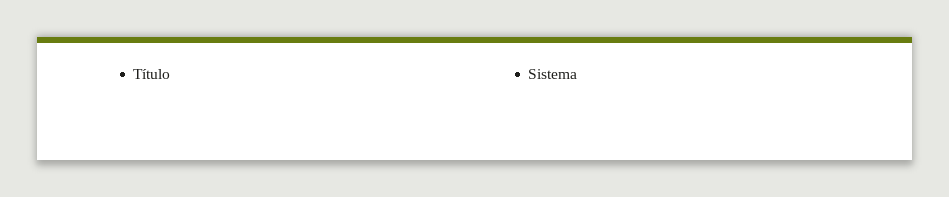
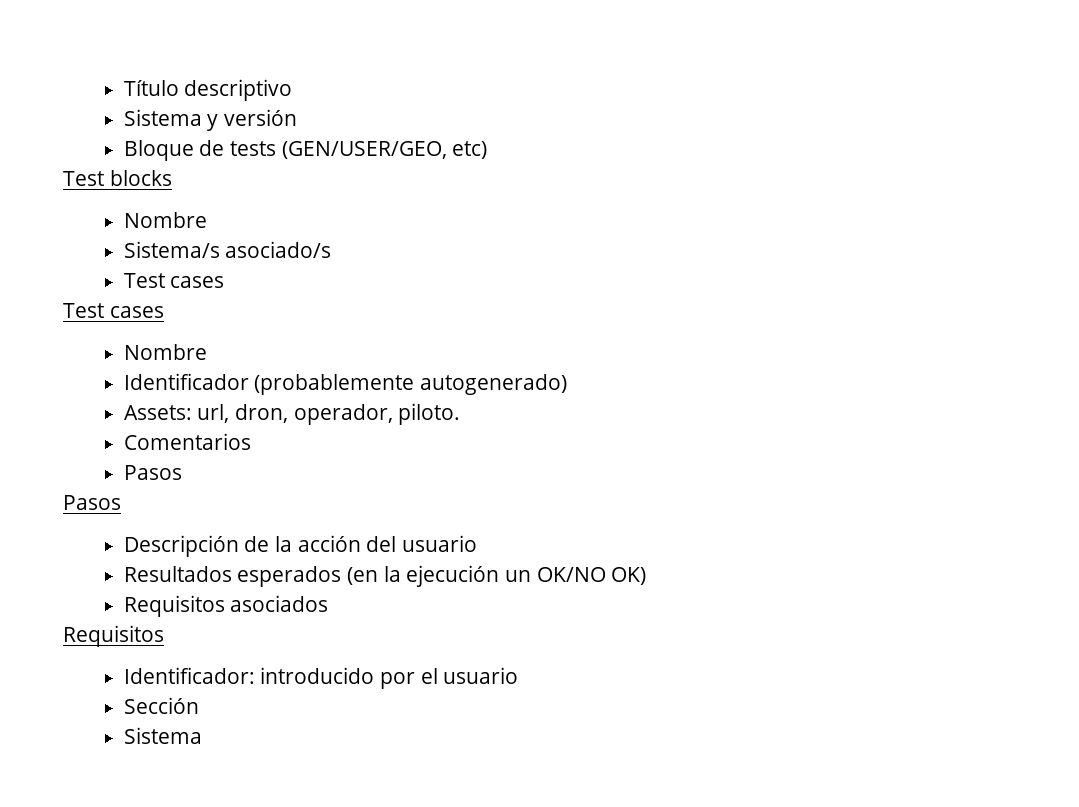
(171, 74) none -> [184,79,293,101] [123,109,297,131] [123,140,488,161] [63,170,172,186] [123,212,207,228] [123,241,332,258] [123,273,225,288] [63,303,164,318] [123,344,207,360] [123,373,567,395] [123,403,461,425] [123,433,251,450] [123,465,182,480] [63,495,121,510] [123,535,477,557] [123,565,647,587] [123,595,329,617] [63,625,164,647] [123,667,519,689] [123,697,199,714] descriptivo // Sistema y versión // Bloque de tests (GEN/USER/GEO, etc) // Test blocks // Nombre // Sistema/s asociado/s // Test cases // Test cases // Nombre // Identificador (probablemente autogenerado) // Assets: url, dron, operador, piloto. // Comentarios // Pasos // Pasos // Descripción de la acción del usuario // Resultados esperados (en la ejecución un OK/NO OK) // Requisitos asociados // Requisitos // Identificador: introducido por el usuario // Sección

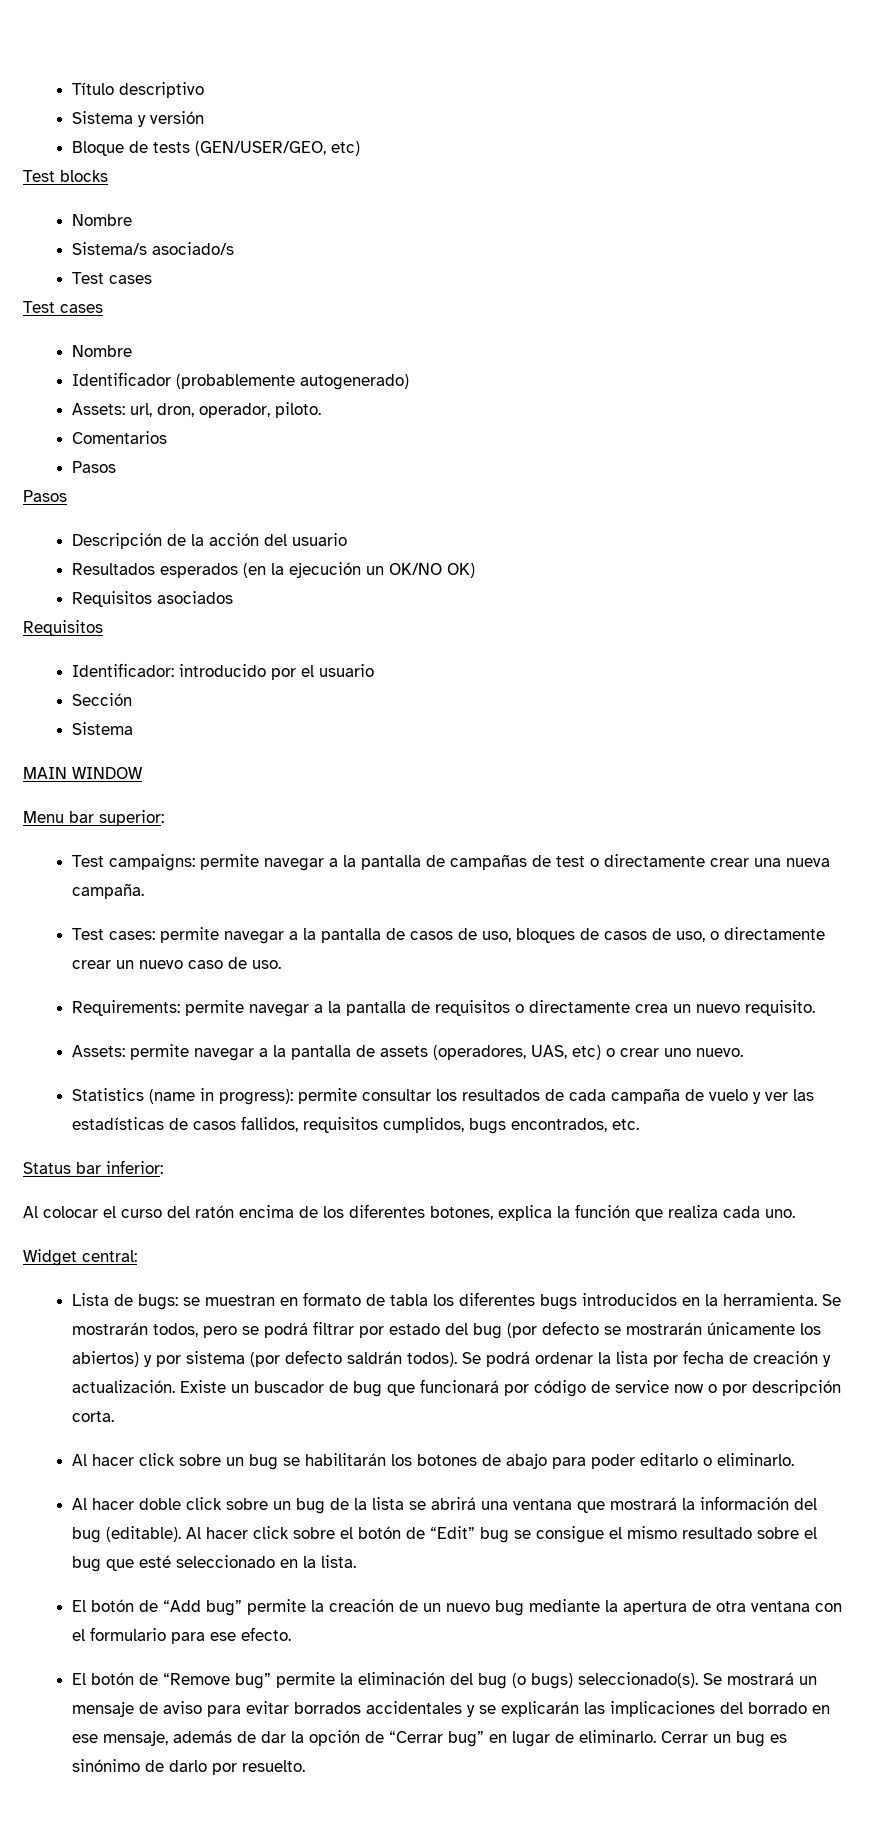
(202, 735) none -> [23,767,143,779] [23,810,164,826] [72,854,831,871] [72,883,145,899] [72,927,826,944] [72,957,282,969] [72,1000,816,1017] [72,1044,744,1061] [72,1088,815,1105] [72,1116,640,1134] [23,1160,163,1174] [23,1204,795,1221] [23,1249,137,1266] [72,1292,842,1310] [72,1321,822,1339] [72,1350,832,1367] [72,1379,842,1397] [72,1411,115,1422] [72,1453,795,1470] [72,1496,818,1514] [72,1526,818,1543] [72,1555,357,1572] [72,1599,843,1616] [72,1627,292,1644] [72,1672,818,1689] [72,1701,831,1717] [72,1730,788,1747] [72,1759,306,1775] // MAIN WINDOW // Menu bar superior: // Test campaigns: permite navegar a la pantalla de campañas de test o directamente crear una nueva campaña. // Test cases: permite navegar a la pantalla de casos de uso, bloques de casos de uso, o directamente crear un nuevo caso de uso. // Requirements: permite navegar a la pantalla de requisitos o directamente crea un nuevo requisito. // Assets: permite navegar a la pantalla de assets (operadores, UAS, etc) o crear uno nuevo. // Statistics (name in progress): permite consultar los resultados de cada campaña de vuelo y ver las estadísticas de casos fallidos, requisitos cumplidos, bugs encontrados, etc. // Status bar inferior: // Al colocar el curso del ratón encima de los diferentes botones, explica la función que realiza cada uno. // Widget central: // Lista de bugs: se muestran en formato de tabla los diferentes bugs introducidos en la herramienta. Se mostrarán todos, pero se podrá filtrar por estado del bug (por defecto se mostrarán únicamente los abiertos) y por sistema (por defecto saldrán todos). Se podrá ordenar la lista por fecha de creación y actualización. Existe un buscador de bug que funcionará por código de service now o por descripción corta. // Al hacer click sobre un bug se habilitarán los botones de abajo para poder editarlo o eliminarlo. // Al hacer doble click sobre un bug de la lista se abrirá una ventana que mostrará la información del bug (editable). Al hacer click sobre el botón de “Edit” bug se consigue el mismo resultado sobre el bug que esté seleccionado en la lista. // El botón de “Add bug” permite la creación de un nuevo bug mediante la apertura de otra ventana con el formulario para ese efecto. // El botón de “Remove bug” permite la eliminación del bug (o bugs) seleccionado(s). Se mostrará un mensaje de aviso para evitar borrados accidentales y se explicarán las implicaciones del borrado en ese mensaje, además de dar la opción de “Cerrar bug” en lugar de eliminarlo. Cerrar un bug es sinónimo de darlo por resuelto.

